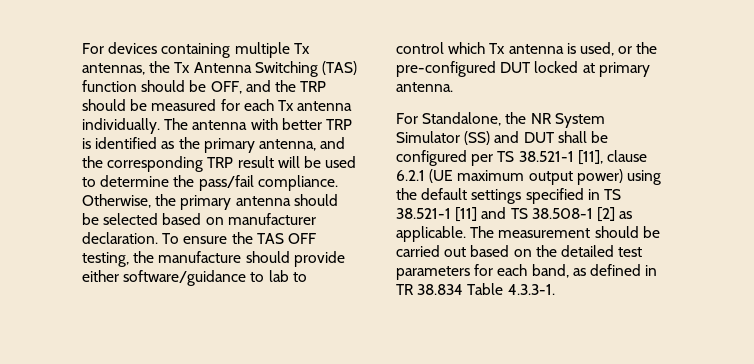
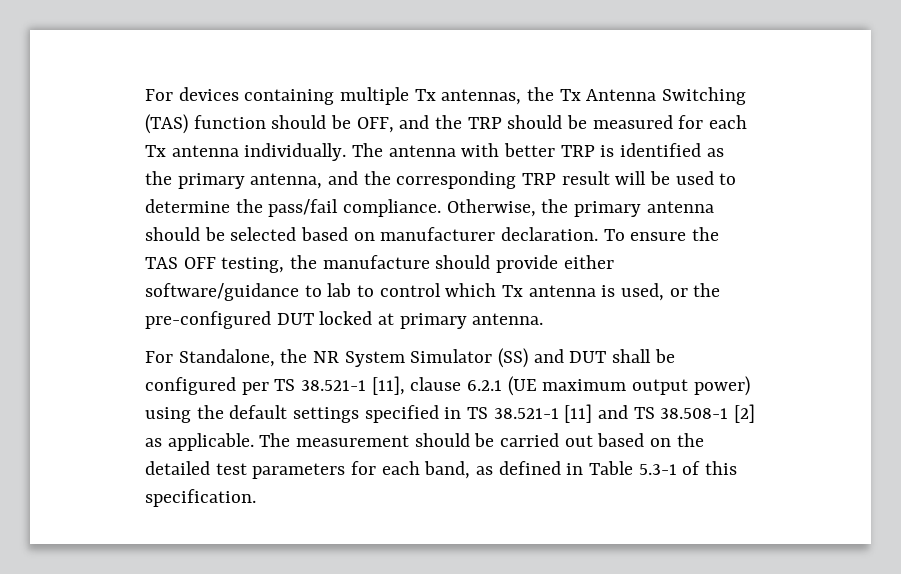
[396,283,555,295] TR 38.834 Table 4.3.3-1. -> [589,461,738,475] [145,489,256,507] Table 5.3-1 of this specification.

